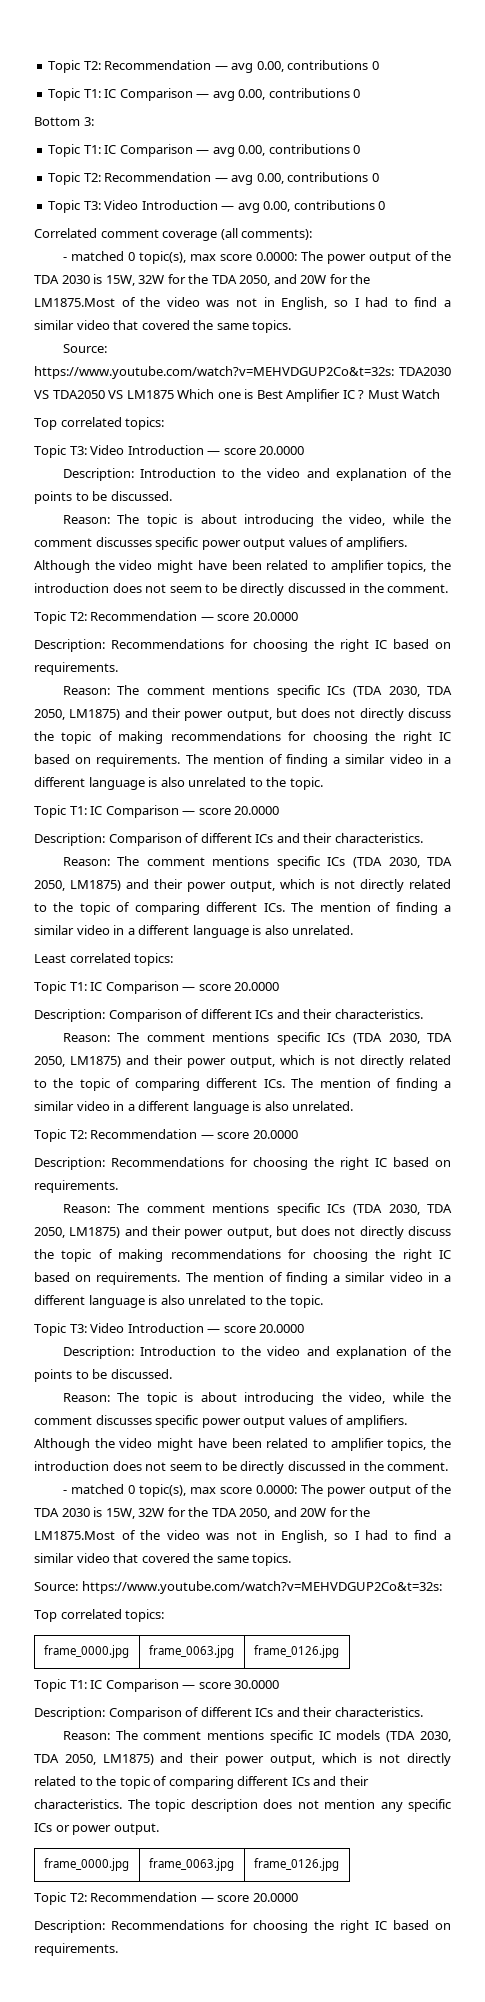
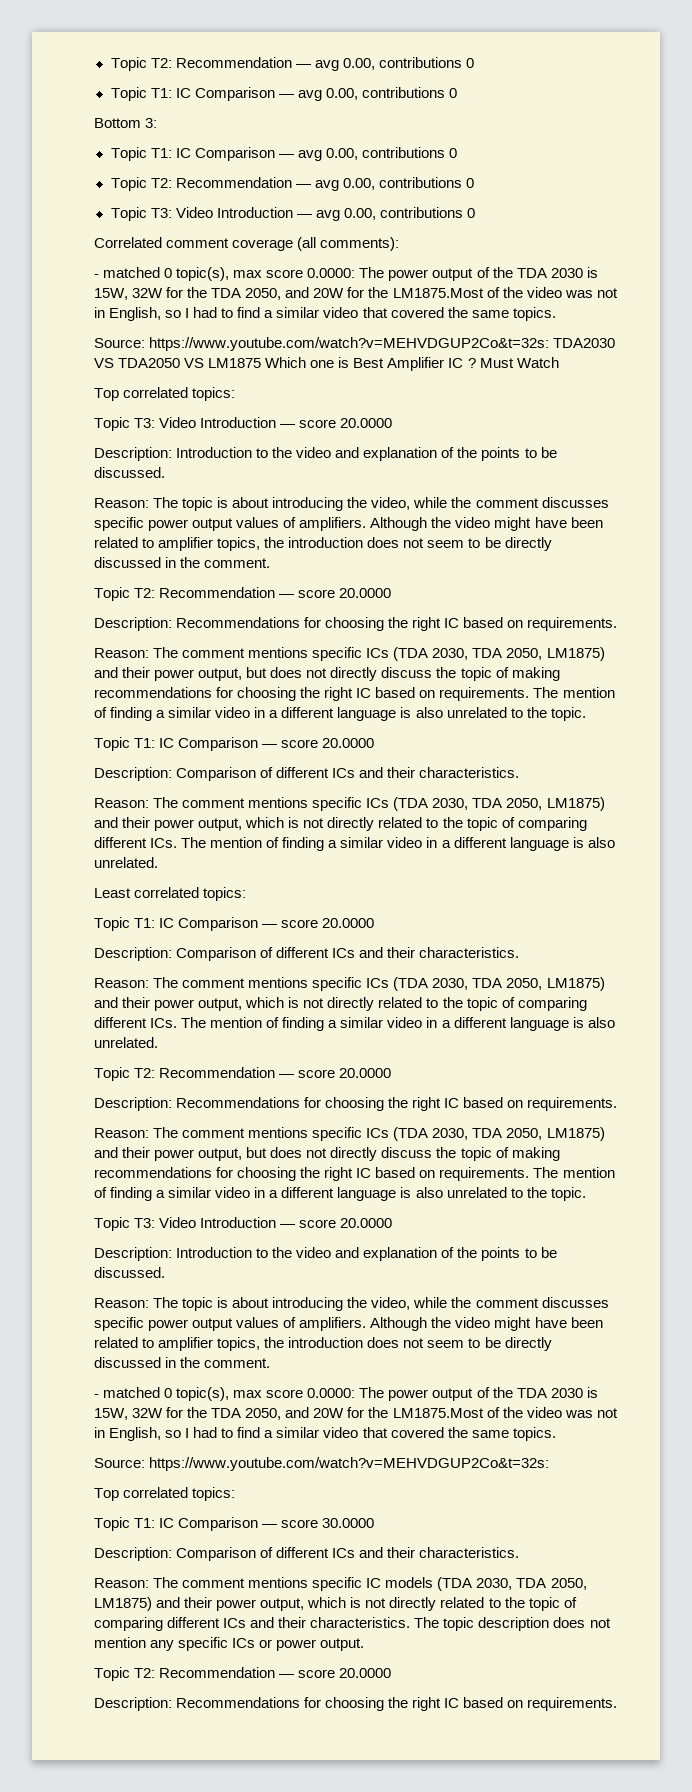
[43,1645,129,1658] [148,1645,234,1658] [253,1645,339,1658] // frame_0000.jpg | frame_0063.jpg | frame_0126.jpg -> (236, 1494) none
[43,1858,129,1871] [148,1858,234,1871] [253,1858,339,1871] // frame_0000.jpg | frame_0063.jpg | frame_0126.jpg -> (365, 1644) none

